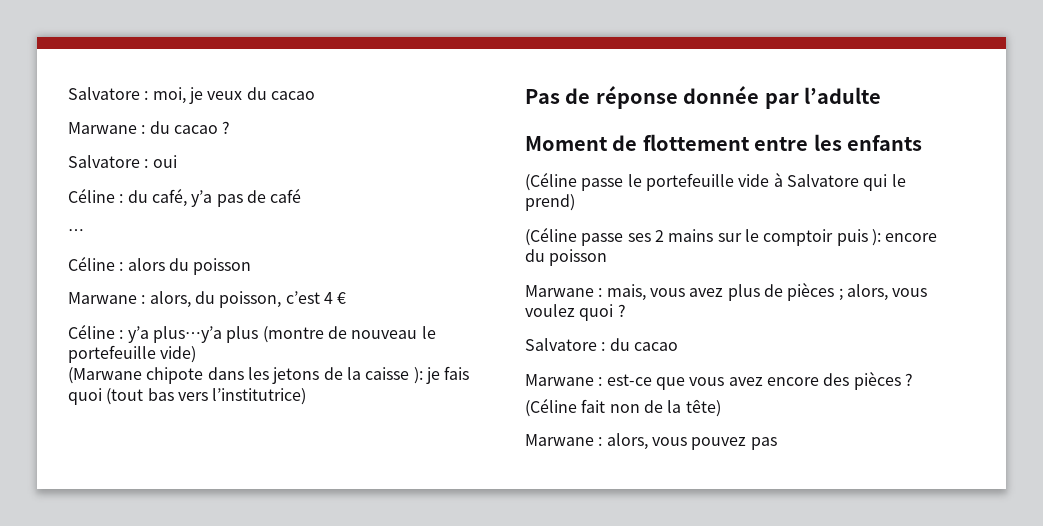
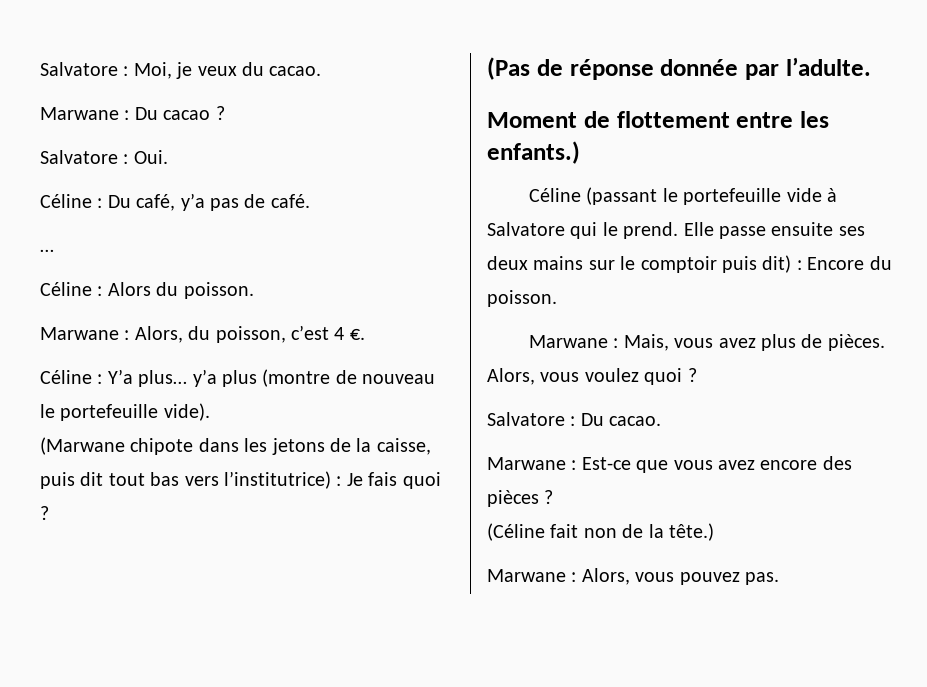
[68,87,186,104] Salvatore : moi, -> [40,62,172,79] Salvatore : Moi,
[270,91,315,100] [68,121,170,134] cacao // Marwane : du -> [269,66,322,76] [40,107,158,120] cacao. // Marwane : Du
[152,155,177,168] [68,188,148,203] oui // Céline : du -> [133,150,168,164] [40,194,131,208] Oui. // Céline : Du
[270,188,302,203] café -> [270,194,310,208] café.
[127,258,252,275] [68,291,191,308] alors du poisson // Marwane : alors, -> [107,282,254,299] [40,326,183,343] Alors du poisson. // Marwane : Alors,
[337,292,347,304] [68,324,222,343] € // Céline : y’a plus…y’a -> [349,328,365,340] [40,369,217,387] €. // Céline : Y’a plus… y’a
[160,346,197,363] vide) -> [163,403,210,421] vide).
[365,366,470,384] [68,388,307,405] [525,89,560,104] caisse ): je fais quoi (tout bas vers l’institutrice) // Pas -> [376,438,431,455] [40,471,441,489] [40,506,49,520] [487,57,530,80] caisse, puis dit tout bas vers l’institutrice) : Je fais quoi ? // (Pas
[804,87,881,104] l’adulte -> [785,57,871,76] l’adulte.
[847,135,922,151] [525,172,624,191] enfants // (Céline passe -> [487,141,580,164] [528,187,658,205] enfants.) // Céline (passant
[525,194,575,211] [525,227,664,246] prend) // (Céline passe ses 2 -> [623,222,865,239] [487,256,528,270] prend. Elle passe ensuite ses deux
[871,229,938,246] [525,249,608,266] [525,284,646,301] ): encore du poisson // Marwane : mais, -> [762,255,892,273] [487,290,557,307] [528,334,669,351] dit) : Encore du poisson. // Marwane : Mais,
[787,282,888,301] pièces ; alors, -> [827,334,885,351] [487,368,535,385] pièces. Alors,
[609,338,678,351] [525,374,652,386] du cacao // Marwane : est-ce -> [580,413,662,426] [487,457,631,470] Du cacao. // Marwane : Est-ce
[685,399,721,417] [525,433,648,450] tête) // Marwane : alors, -> [669,523,714,541] [487,568,630,585] tête.) // Marwane : Alors,
[750,437,777,450] pas -> [745,572,779,585] pas.

